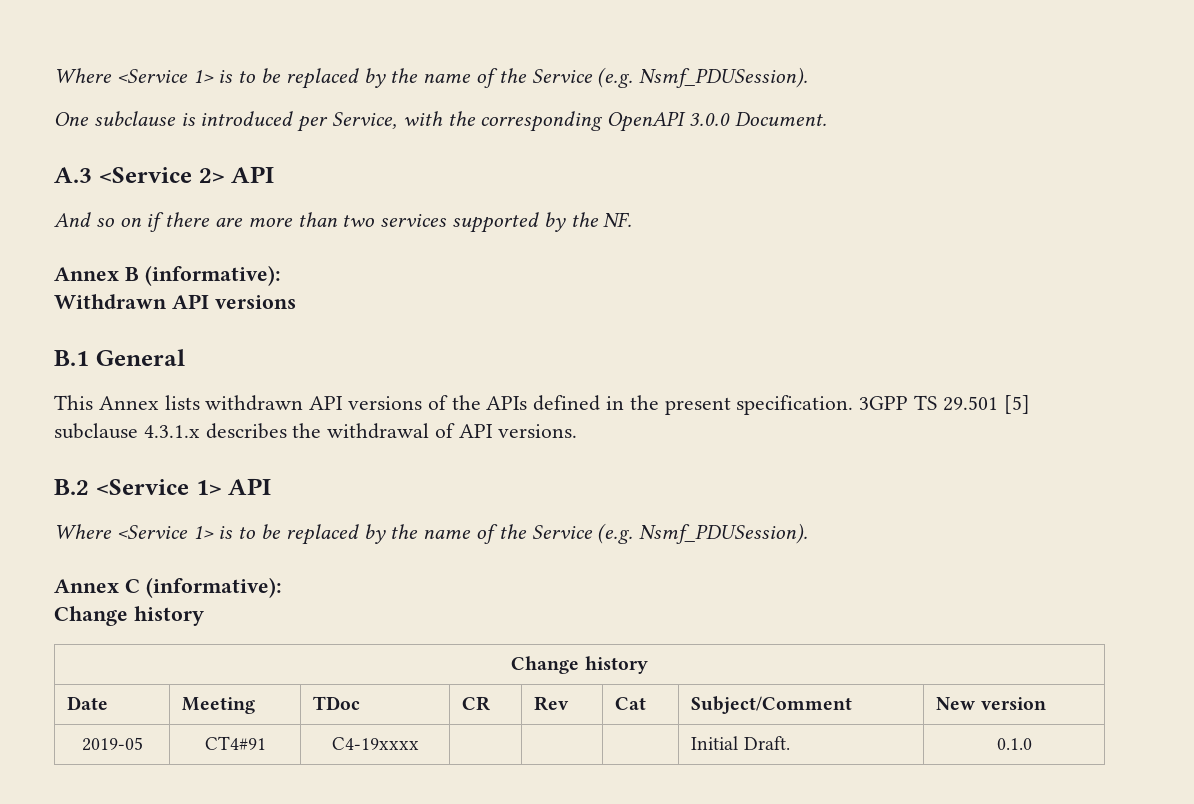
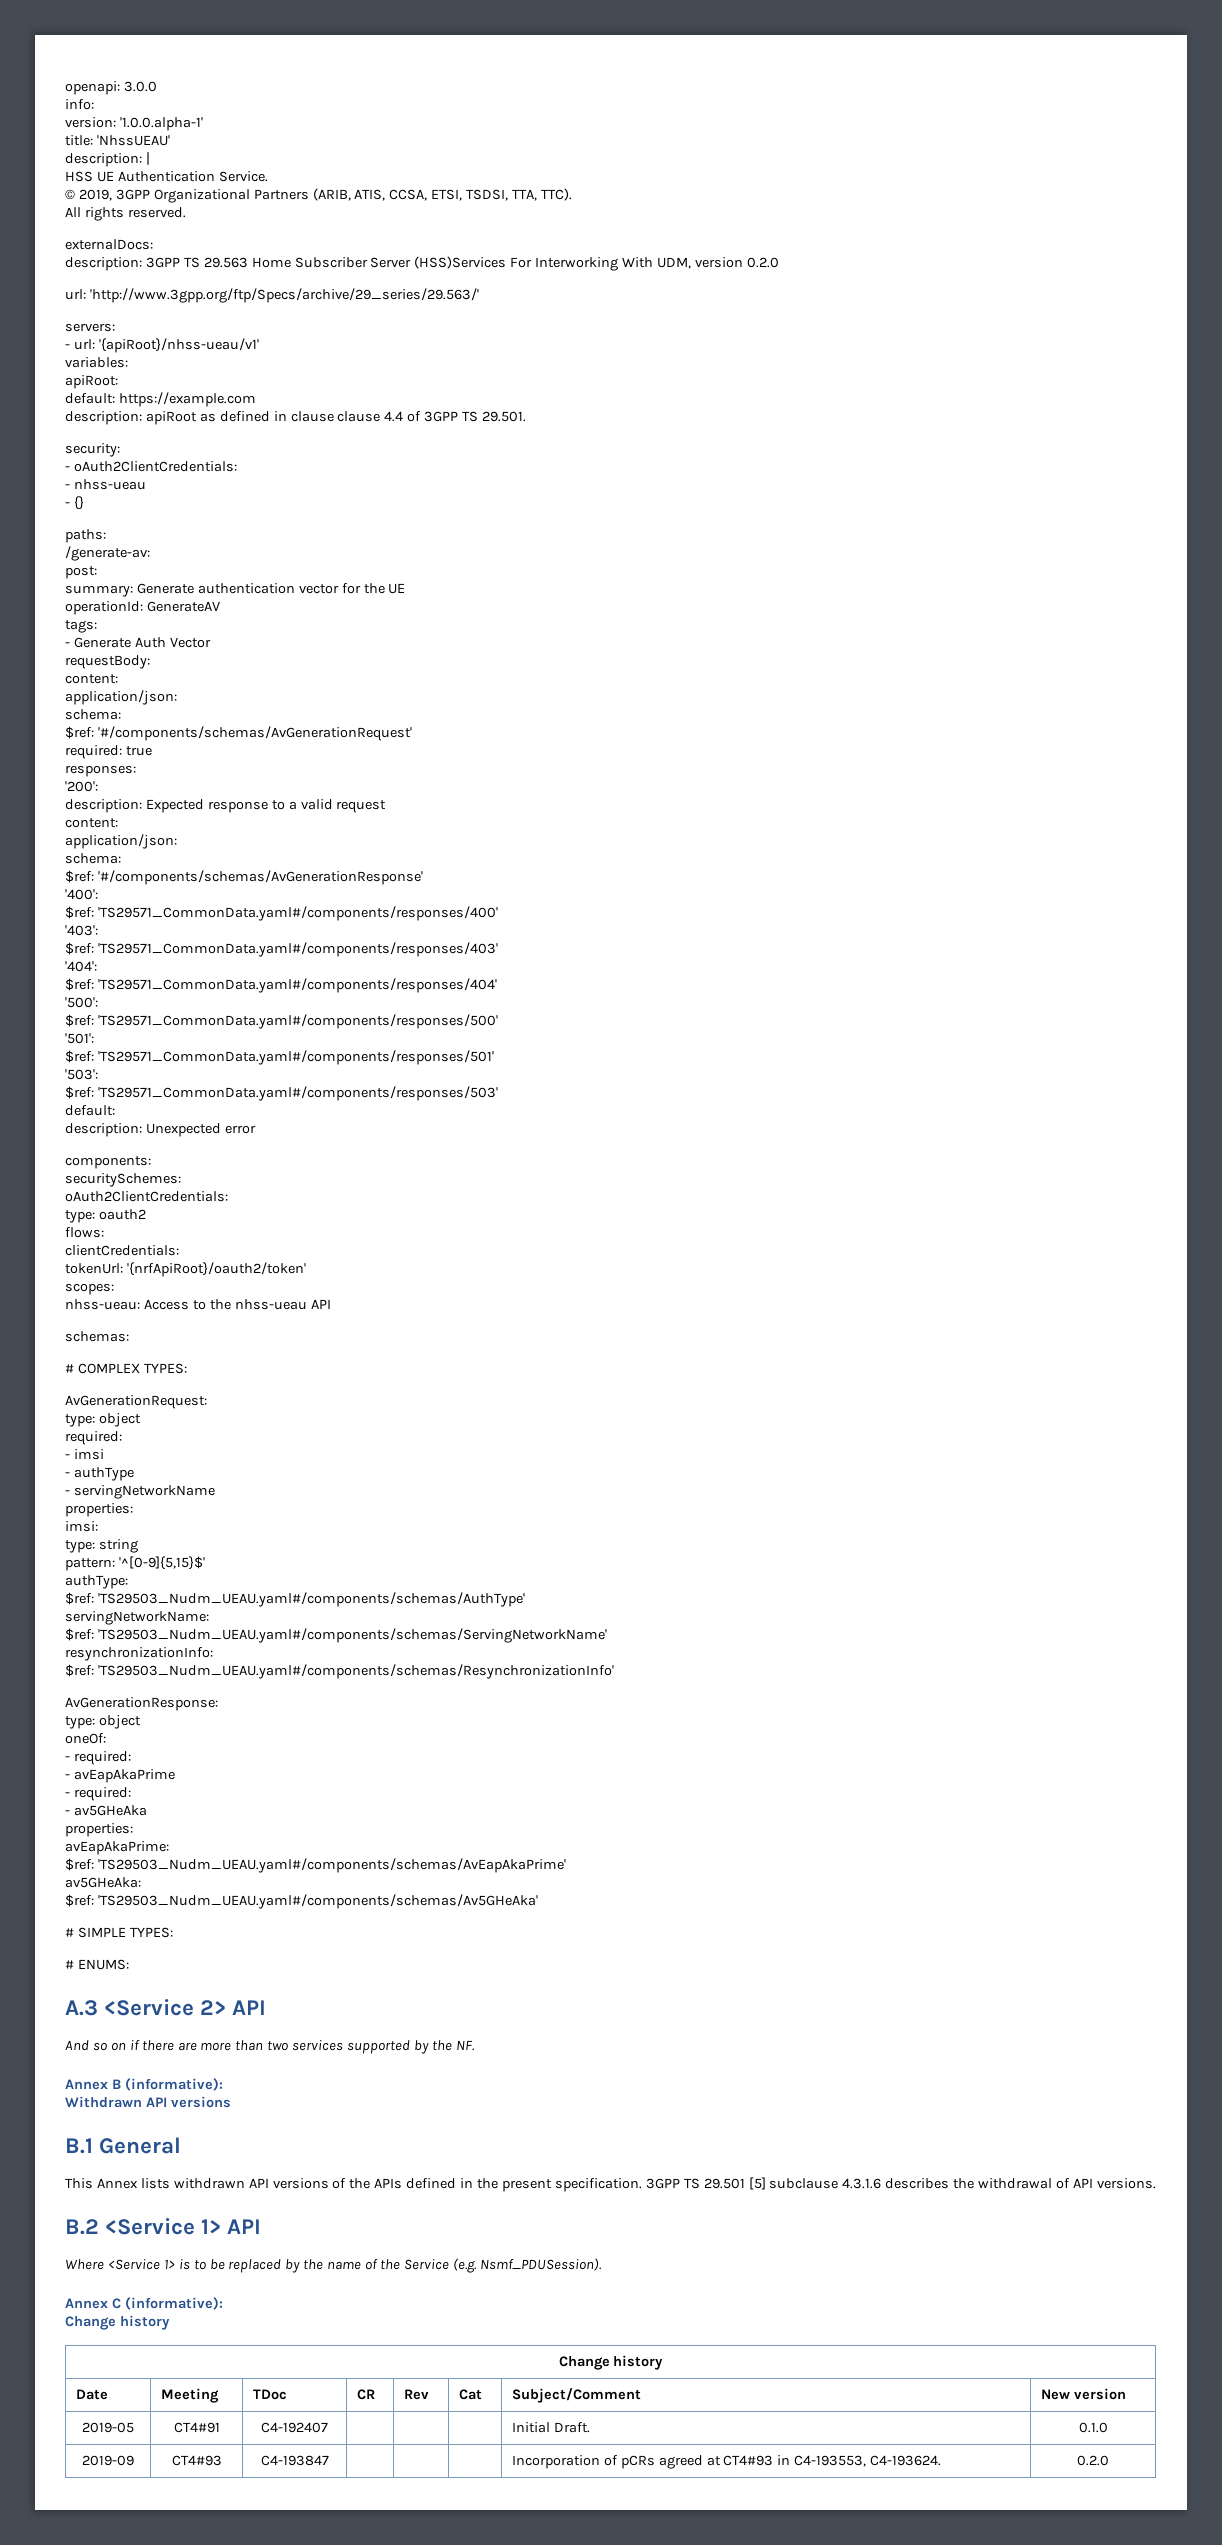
[54,67,809,89] [54,111,827,132] Where <Service 1> is to be replaced by the name of the Service (e.g. Nsmf_PDUSession). // One subclause is introduced per Service, with the corresponding OpenAPI 3.0.0 Document. -> [65,81,157,95] [65,99,94,110] [65,117,203,131] [65,135,170,146] [65,152,150,167] [65,171,268,182] [65,188,573,203] [65,207,186,221] [65,239,153,250] [65,256,779,271] [65,288,479,303] [65,323,115,332] [65,338,259,353] [65,357,128,368] [65,375,118,389] [65,392,256,407] [65,411,527,425] [65,443,120,457] [65,461,237,472] [65,479,146,490] [65,496,84,510] [65,529,106,543] [65,546,150,561] [65,566,97,579] [65,583,406,597] [65,601,220,615] [65,620,97,633] [65,637,211,648] [65,655,150,669] [65,674,118,684] [65,690,177,705] [65,709,121,720] [65,726,412,741] [65,745,152,759] [65,765,136,777] [65,781,98,792] [65,799,387,813] [65,818,118,828] [65,834,177,849] [65,853,121,864] [65,870,423,885] [65,889,98,900] [65,906,498,921] [65,925,98,936] [65,942,498,957] [65,961,97,972] [65,978,497,993] [65,997,98,1008] [65,1014,498,1029] [65,1033,94,1044] [65,1050,494,1065] [65,1069,98,1080] [65,1086,498,1101] [65,1105,115,1116] [65,1123,256,1137] [65,1156,151,1169] [65,1173,181,1187] [65,1191,228,1202] [65,1209,146,1223] [65,1227,104,1238] [65,1245,179,1256] [65,1262,306,1277] [65,1283,114,1295] [65,1299,331,1310] [65,1331,129,1342] [65,1363,187,1374] [65,1395,207,1409] [65,1413,141,1427] [65,1431,122,1445] [65,1449,104,1460] [65,1467,134,1481] [65,1485,215,1499] [65,1503,133,1517] [65,1521,98,1532] [65,1539,138,1553] [65,1556,205,1571] [65,1575,128,1589] [65,1592,525,1607] [65,1611,209,1625] [65,1628,607,1643] [65,1647,213,1661] [65,1664,614,1679] [65,1697,218,1711] [65,1715,141,1729] [65,1733,106,1744] [65,1751,131,1765] [65,1769,175,1783] [65,1787,131,1801] [65,1805,147,1816] [65,1823,133,1837] [65,1841,169,1855] [65,1858,566,1873] [65,1877,141,1888] [65,1894,538,1909] [65,1927,173,1938] [65,1959,129,1970] openapi: 3.0.0 // info: // version: '1.0.0.alpha-1' // title: 'NhssUEAU' // description: | // HSS UE Authentication Service. // © 2019, 3GPP Organizational Partners (ARIB, ATIS, CCSA, ETSI, TSDSI, TTA, TTC). // All rights reserved. // externalDocs: // description: 3GPP TS 29.563 Home Subscriber Server (HSS)Services For Interworking With UDM, version 0.2.0 // url: 'http://www.3gpp.org/ftp/Specs/archive/29_series/29.563/' // servers: // - url: '{apiRoot}/nhss-ueau/v1' // variables: // apiRoot: // default: https://example.com // description: apiRoot as defined in clause clause 4.4 of 3GPP TS 29.501. // security: // - oAuth2ClientCredentials: // - nhss-ueau // - {} // paths: // /generate-av: // post: // summary: Generate authentication vector for the UE // operationId: GenerateAV // tags: // - Generate Auth Vector // requestBody: // content: // application/json: // schema: // $ref: '#/components/schemas/AvGenerationRequest' // required: true // responses: // '200': // description: Expected response to a valid request // content: // application/json: // schema: // $ref: '#/components/schemas/AvGenerationResponse' // '400': // $ref: 'TS29571_CommonData.yaml#/components/responses/400' // '403': // $ref: 'TS29571_CommonData.yaml#/components/responses/403' // '404': // $ref: 'TS29571_CommonData.yaml#/components/responses/404' // '500': // $ref: 'TS29571_CommonData.yaml#/components/responses/500' // '501': // $ref: 'TS29571_CommonData.yaml#/components/responses/501' // '503': // $ref: 'TS29571_CommonData.yaml#/components/responses/503' // default: // description: Unexpected error // components: // securitySchemes: // oAuth2ClientCredentials: // type: oauth2 // flows: // clientCredentials: // tokenUrl: '{nrfApiRoot}/oauth2/token' // scopes: // nhss-ueau: Access to the nhss-ueau API // schemas: // # COMPLEX TYPES: // AvGenerationRequest: // type: object // required: // - imsi // - authType // - servingNetworkName // properties: // imsi: // type: string // pattern: '^[0-9]{5,15}$' // authType: // $ref: 'TS29503_Nudm_UEAU.yaml#/components/schemas/AuthType' // servingNetworkName: // $ref: 'TS29503_Nudm_UEAU.yaml#/components/schemas/ServingNetworkName' // resynchronizationInfo: // $ref: 'TS29503_Nudm_UEAU.yaml#/components/schemas/ResynchronizationInfo' // AvGenerationResponse: // type: object // oneOf: // - required: // - avEapAkaPrime // - required: // - av5GHeAka // properties: // avEapAkaPrime: // $ref: 'TS29503_Nudm_UEAU.yaml#/components/schemas/AvEapAkaPrime' // av5GHeAka: // $ref: 'TS29503_Nudm_UEAU.yaml#/components/schemas/Av5GHeAka' // # SIMPLE TYPES: // # ENUMS:
[143,425,200,438] 4.3.1.x -> [842,2178,882,2189] 4.3.1.6
[331,737,419,750] C4-19xxxx -> [261,2422,328,2433] C4-192407
(1032, 744) none -> [82,2455,134,2466] [171,2455,222,2466] [260,2455,329,2466] [511,2455,942,2469] [1077,2455,1109,2466] // 2019-09 | CT4#93 | C4-193847 | | | | Incorporation of pCRs agreed at CT4#93 in C4-193553, C4-193624. | 0.2.0

